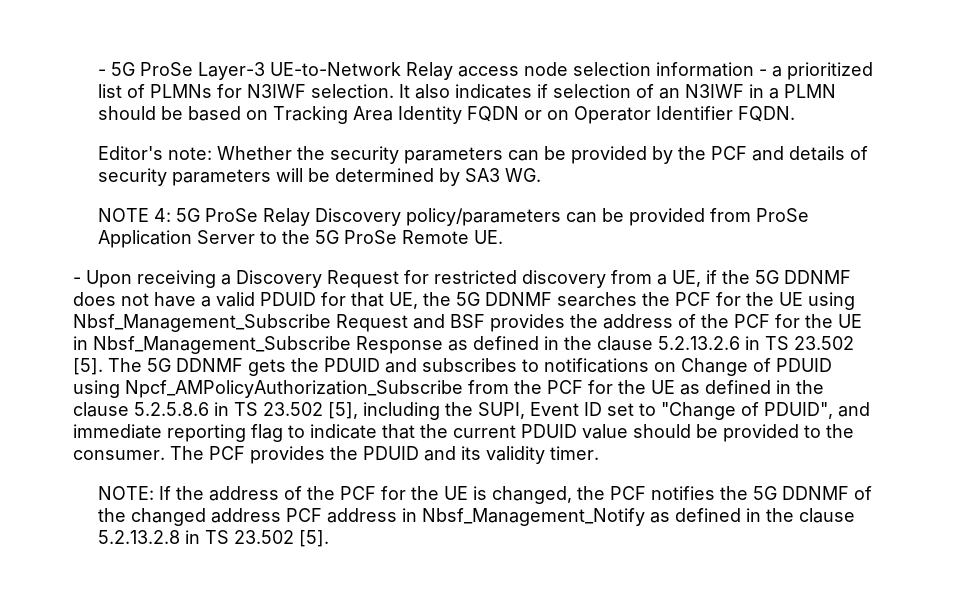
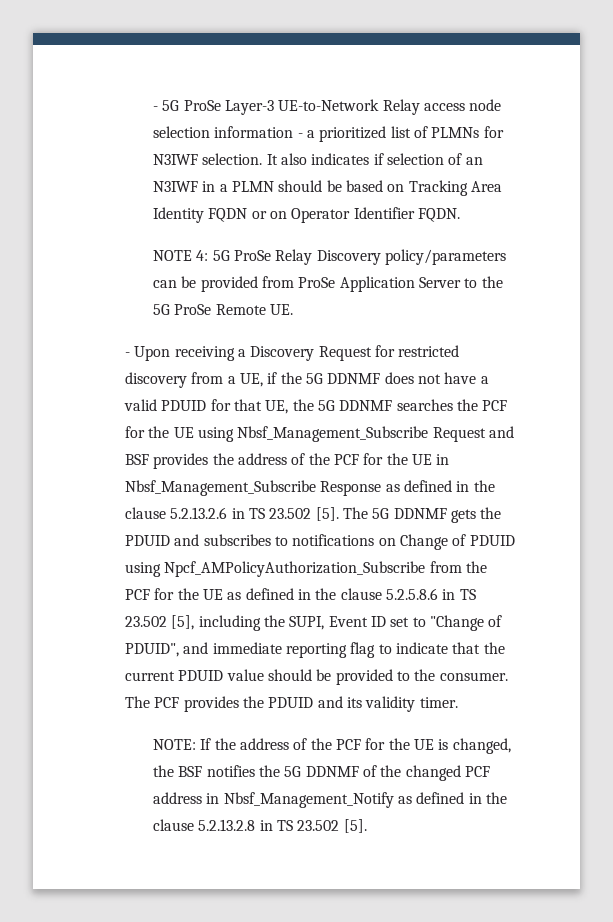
[97,146,868,164] [97,168,541,186] // Editor's note: Whether the security parameters can be provided by the PCF and details of security parameters will be determined by SA3 WG. -> (460, 215) none
[609,486,646,500] PCF -> [178,766,203,777] BSF
[210,508,281,523] address -> (461, 773) none

